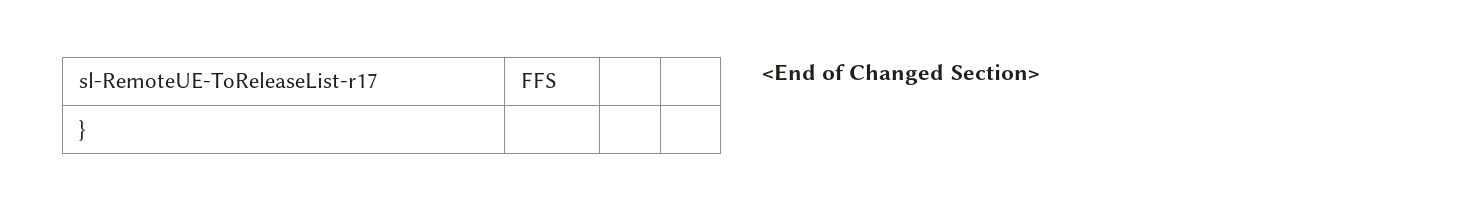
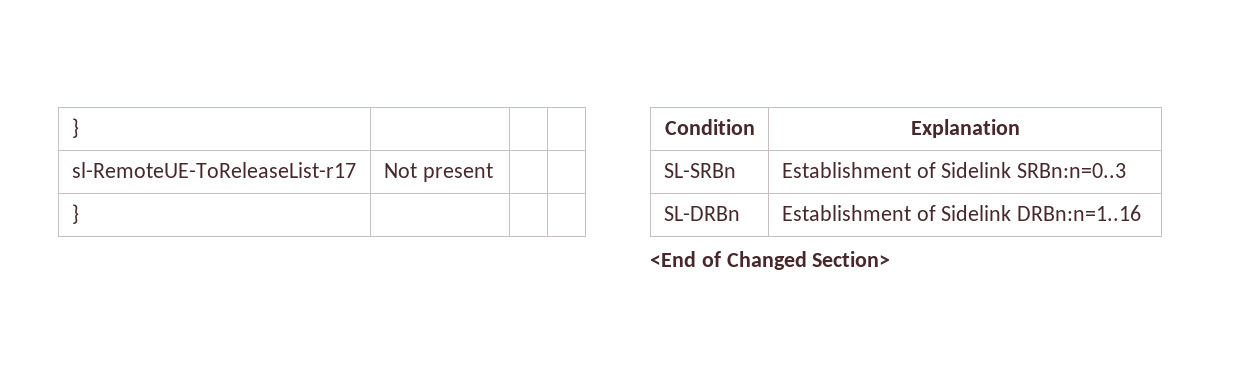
(79, 80) none -> [71,118,79,138] } | | | //
[521,72,558,88] [79,120,87,141] FFS | | // } | | | -> [383,163,493,182] [71,204,79,224] [664,119,755,135] [910,119,1020,138] [663,163,736,178] [781,162,1127,178] [663,206,740,221] [781,205,1142,221] Not present | | // } | | | // Condition | Explanation // SL-SRBn | Establishment of Sidelink SRBn:n=0..3 // SL-DRBn | Establishment of Sidelink DRBn:n=1..16

